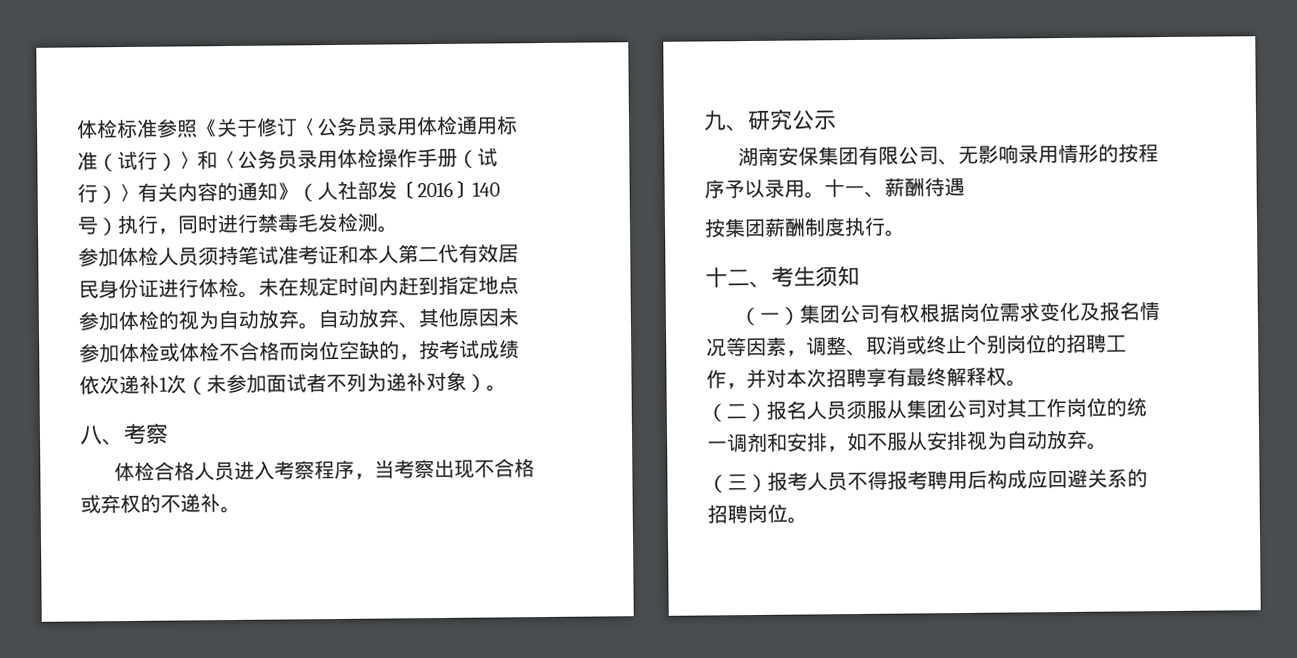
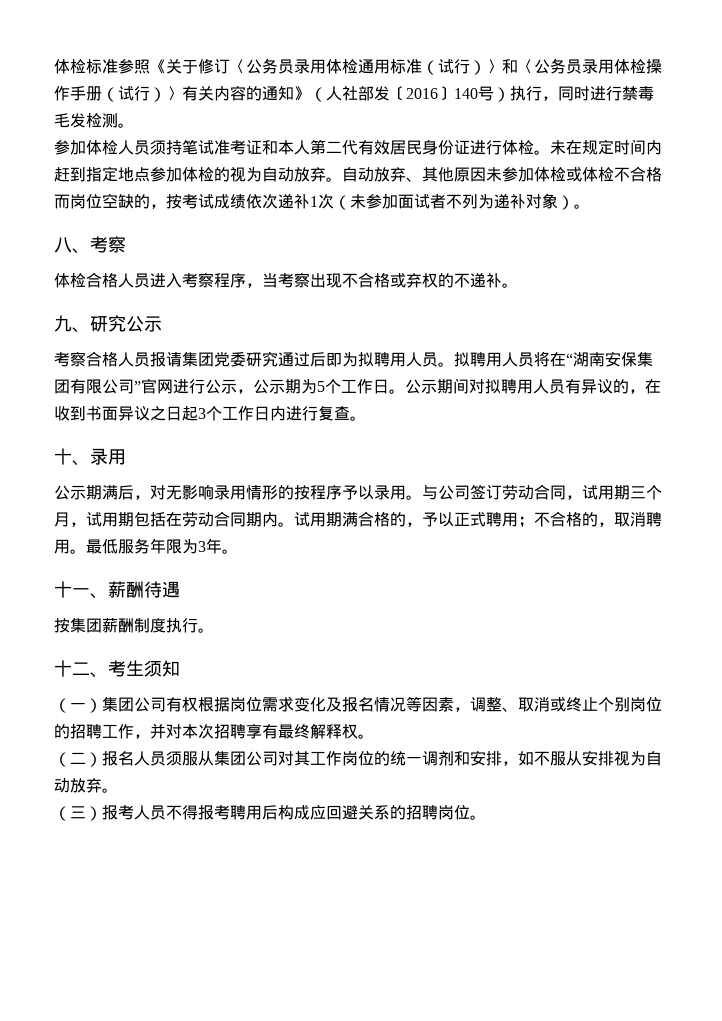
(837, 120) none -> [54,351,573,367] 考察合格人员报请集团党委研究通过后即为拟聘用人员。拟聘用人员将在“
[938,159,960,166] 、 -> [134,378,661,394] [54,406,366,421] [54,448,126,466] [54,485,166,500] ”官网进行公示，公示期为5个工作日。公示期间对拟聘用人员有异议的，在收到书面异议之日起3个工作日内进行复查。 // 十、录用 // 公示期满后，对
(825, 195) none -> [422,484,662,500] [54,511,662,528] [54,538,238,554] 与公司签订劳动合同，试用期三个月，试用期包括在劳动合同期内。试用期满合格的，予以正式聘用；不合格的，取消聘用。最低服务年限为3年。 //

